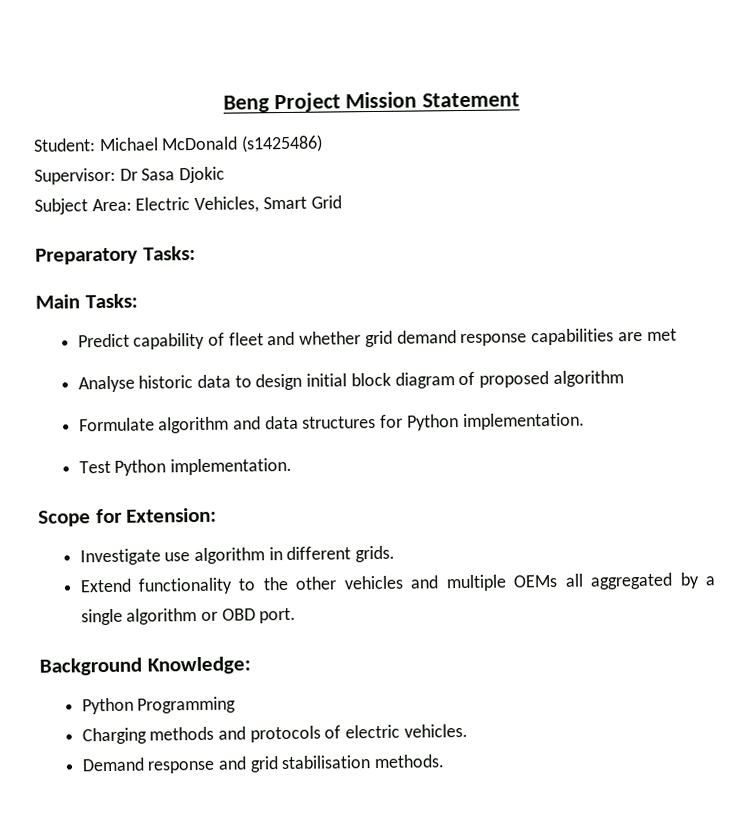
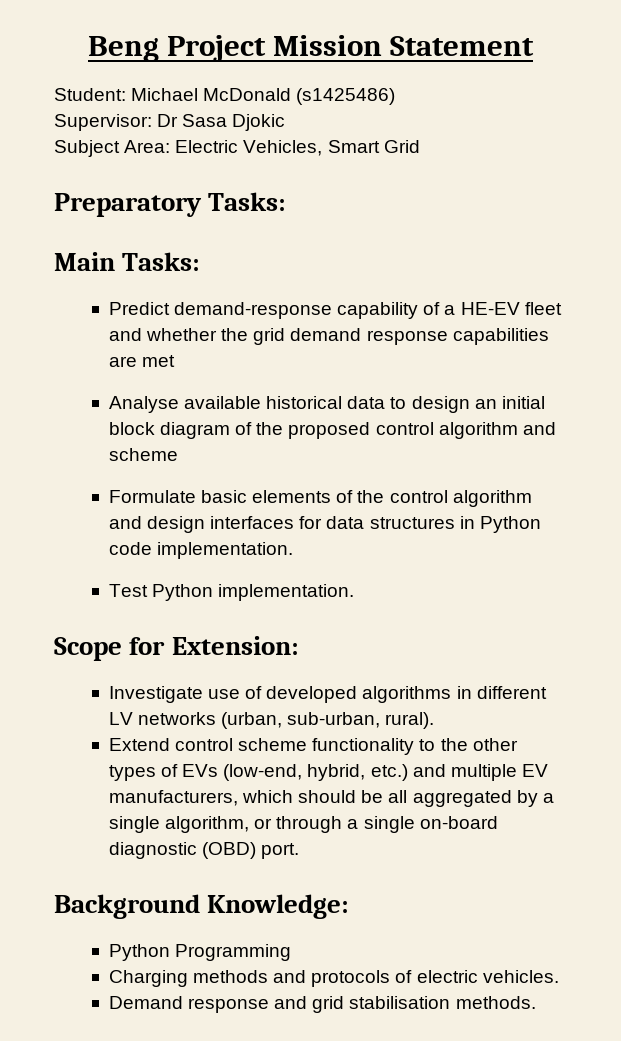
(130, 340) none -> [173,302,332,319] demand-response
(226, 339) none -> [444,302,520,315] a HE-EV
(362, 338) none -> [221,328,249,341] the
[138,375,194,389] historic -> [183,396,343,409] available historical
(303, 382) none -> [474,399,497,409] an
[479,370,624,388] proposed algorithm -> [256,422,556,439] [108,448,178,461] the proposed control algorithm and scheme
[158,414,459,434] algorithm and data structures for Python -> [200,490,532,507] [108,516,541,533] [108,542,152,555] basic elements of the control algorithm and design interfaces for data structures in Python code
[194,545,396,565] algorithm in different grids. -> [245,686,547,703] [108,712,435,729] of developed algorithms in different LV networks (urban, sub-urban, rural).
(132, 585) none -> [174,738,308,751] control scheme
[343,574,558,592] vehicles and multiple OEMs -> [108,764,548,781] [108,790,384,806] types of EVs (low-end, hybrid, etc.) and multiple EV manufacturers, which should be
[126,607,256,625] algorithm or OBD -> [164,816,498,833] [108,842,256,859] algorithm, or through a single on-board diagnostic (OBD)

